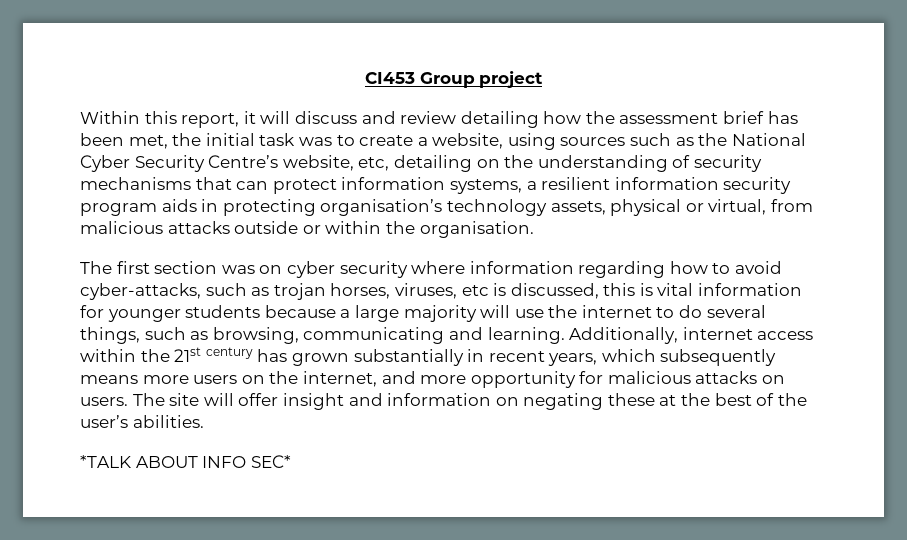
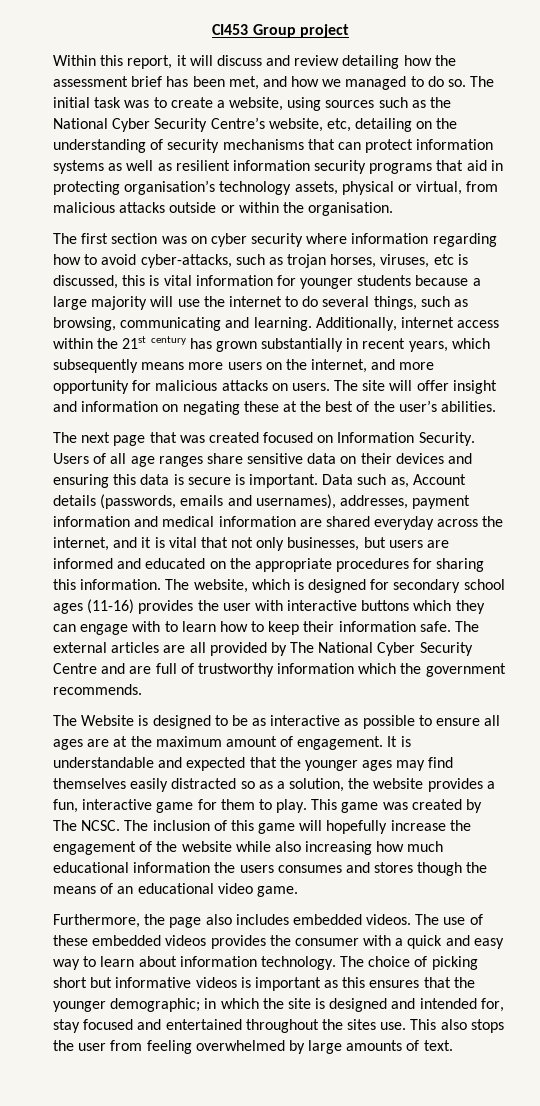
[172,133,202,146] the -> [262,76,495,90] and how we managed to do so. The
[449,177,792,194] [80,199,197,216] systems, a resilient information security program aids -> [53,160,487,174] systems as well as resilient information security programs that aid
[80,455,291,468] *TALK ABOUT INFO SEC* -> [53,432,475,446] [53,453,473,467] [53,474,466,488] [53,494,471,509] [53,516,504,530] [53,537,450,551] [53,558,485,572] [53,579,505,593] [53,599,485,614] [53,621,480,635] [53,642,473,656] [53,663,506,677] [53,684,142,695] [53,715,501,729] [53,736,411,750] [53,757,454,771] [53,778,495,792] [53,799,483,813] [53,820,471,834] [53,841,444,855] [53,862,488,876] [53,883,298,897] [53,914,483,928] [53,935,504,949] [53,956,478,970] [53,977,475,991] [53,998,504,1012] [53,1019,504,1033] [53,1040,453,1054] The next page that was created focused on Information Security. Users of all age ranges share sensitive data on their devices and ensuring this data is secure is important. Data such as, Account details (passwords, emails and usernames), addresses, payment information and medical information are shared everyday across the internet, and it is vital that not only businesses, but users are informed and educated on the appropriate procedures for sharing this information. The website, which is designed for secondary school ages (11-16) provides the user with interactive buttons which they can engage with to learn how to keep their information safe. The external articles are all provided by The National Cyber Security Centre and are full of trustworthy information which the government recommends. // The Website is designed to be as interactive as possible to ensure all ages are at the maximum amount of engagement. It is understandable and expected that the younger ages may find themselves easily distracted so as a solution, the website provides a fun, interactive game for them to play. This game was created by The NCSC. The inclusion of this game will hopefully increase the engagement of the website while also increasing how much educational information the users consumes and stores though the means of an educational video game. // Furthermore, the page also includes embedded videos. The use of these embedded videos provides the consumer with a quick and easy way to learn about information technology. The choice of picking short but informative videos is important as this ensures that the younger demographic; in which the site is designed and intended for, stay focused and entertained throughout the sites use. This also stops the user from feeling overwhelmed by large amounts of text.

